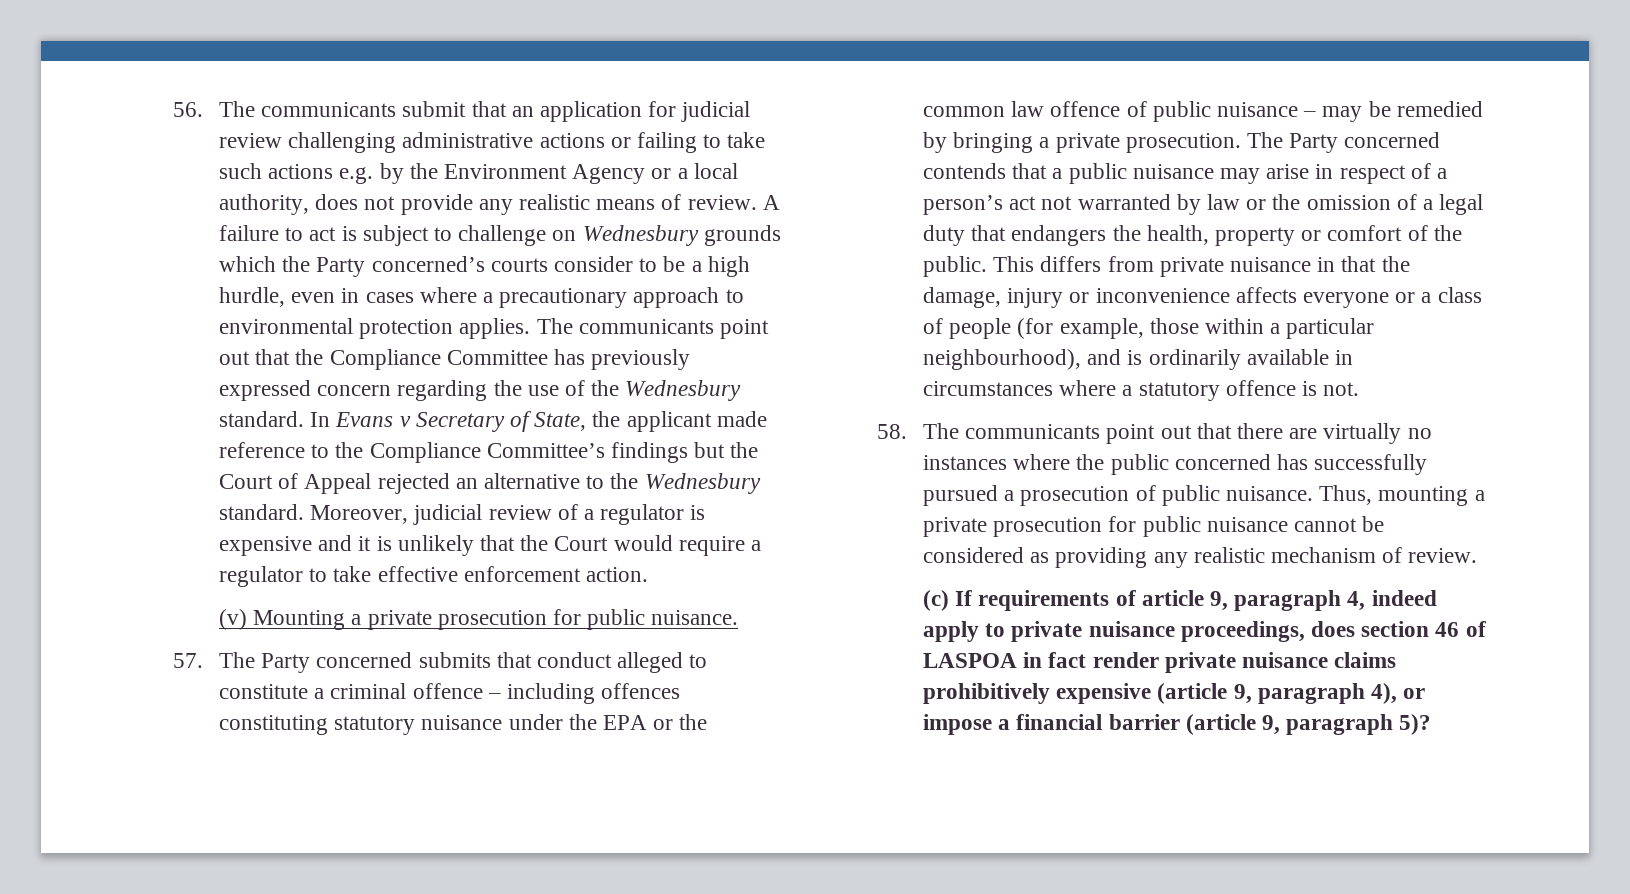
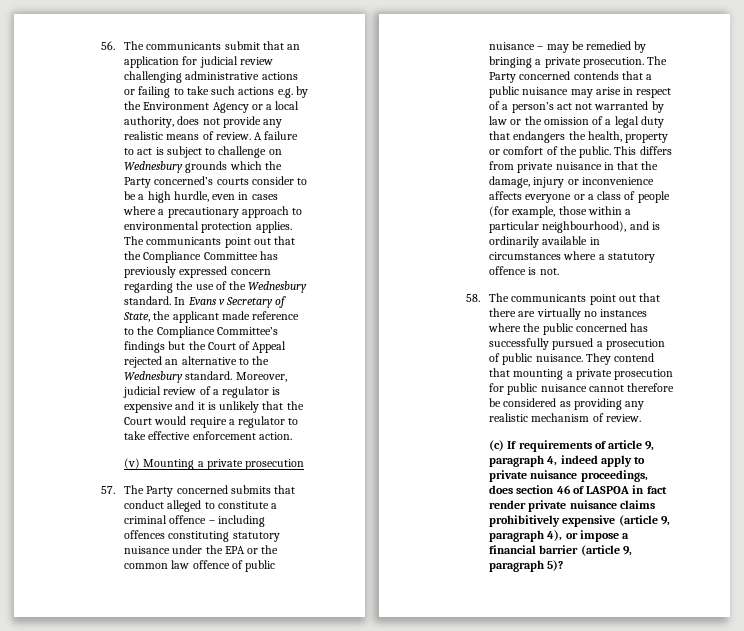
[552,609,739,630] for public nuisance. -> (305, 464) none
[1319,485,1373,505] Thus, -> [585,353,655,365] [489,368,511,377] They contend that
(1357, 525) none -> [627,383,675,392] therefore

